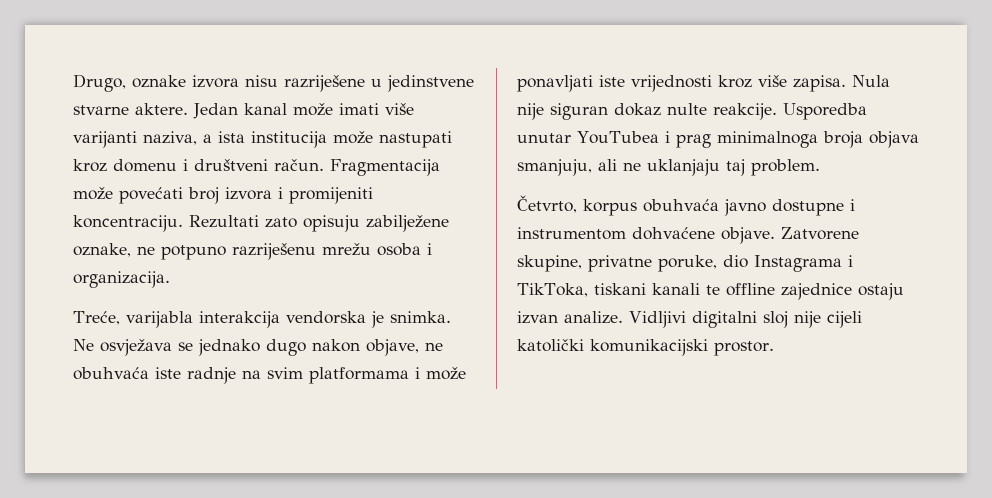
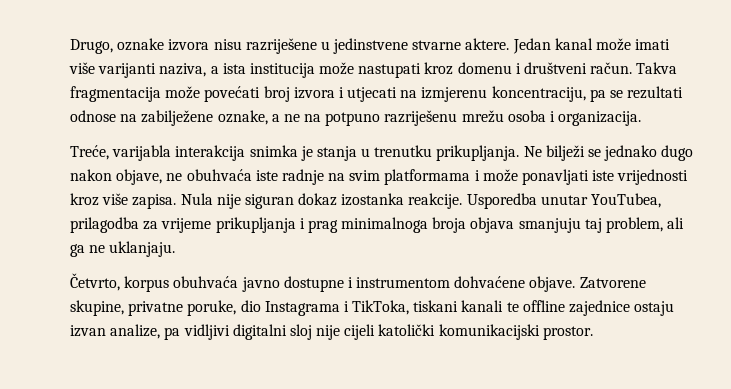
[330,159,440,176] Fragmentacija -> [636,62,678,74] [70,86,161,102] Takva fragmentacija
[289,187,373,204] [73,215,449,232] [73,243,155,257] promijeniti koncentraciju. Rezultati zato opisuju zabilježene oznake, ne -> [347,86,684,102] [70,110,322,126] utjecati na izmjerenu koncentraciju, pa se rezultati odnose na zabilježene oznake, a ne na
[285,311,451,328] [73,339,172,356] vendorska je snimka. Ne osvježava -> [249,145,585,161] snimka je stanja u trenutku prikupljanja. Ne bilježi
[667,103,707,115] nulte -> [341,193,405,206] izostanka
[577,131,659,144] YouTubea -> [591,193,662,208] [70,217,296,233] YouTubea, prilagodba za vrijeme prikupljanja
[517,159,820,176] smanjuju, ali ne uklanjaju taj problem. -> [518,217,685,233] [70,241,176,257] smanjuju taj problem, ali ga ne uklanjaju.
[564,311,686,328] analize. Vidljivi -> [110,324,230,340] analize, pa vidljivi

